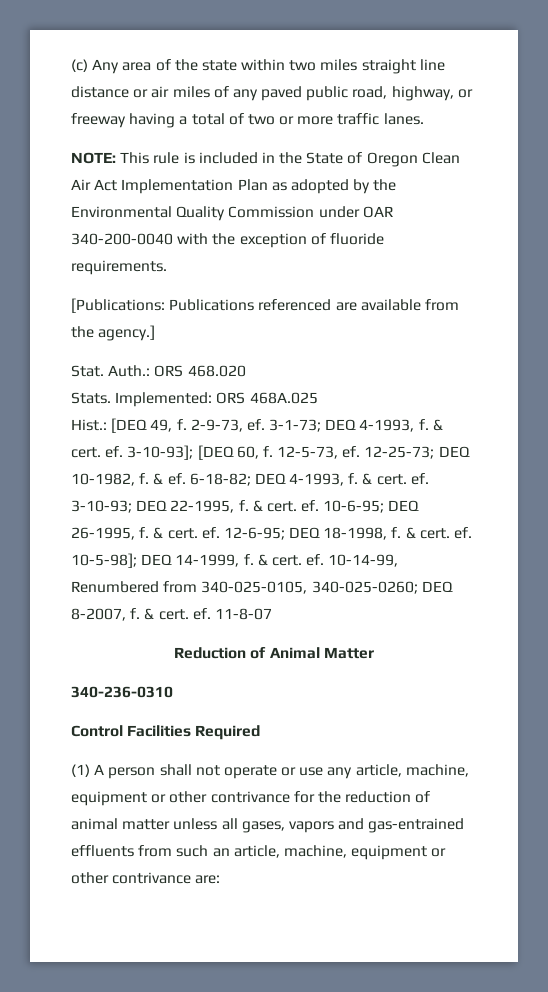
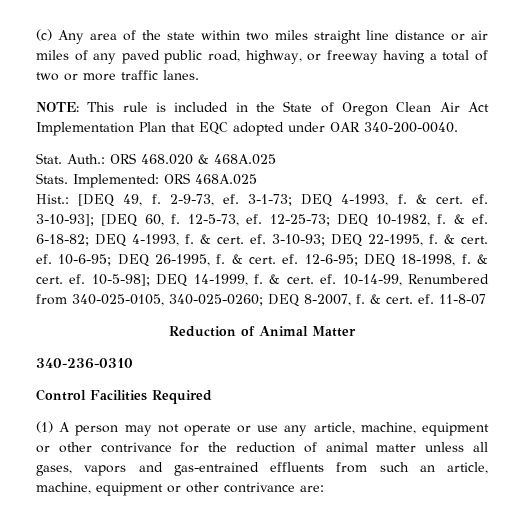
[271,179,397,194] [71,206,393,221] [71,233,384,248] [71,260,167,275] [71,298,459,313] [71,325,156,341] as adopted by the Environmental Quality Commission under OAR 340-200-0040 with the exception of fluoride requirements. // [Publications: Publications referenced are available from the agency.] -> [171,122,458,136] that EQC adopted under OAR 340-200-0040.
(246, 371) none -> [198,154,276,165] & 468A.025
[159,764,192,776] shall -> [124,425,152,436] may

